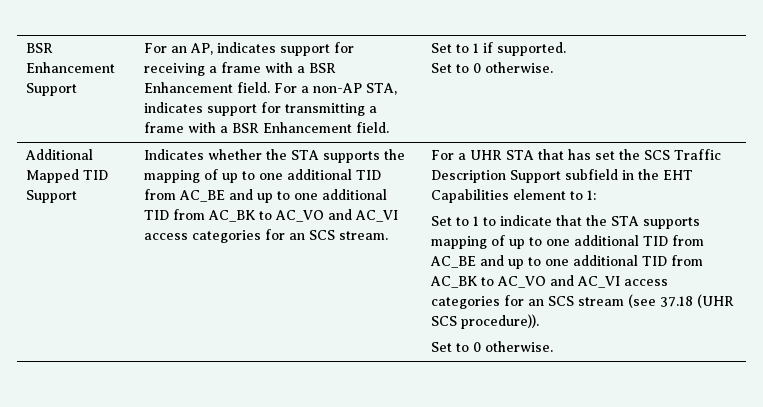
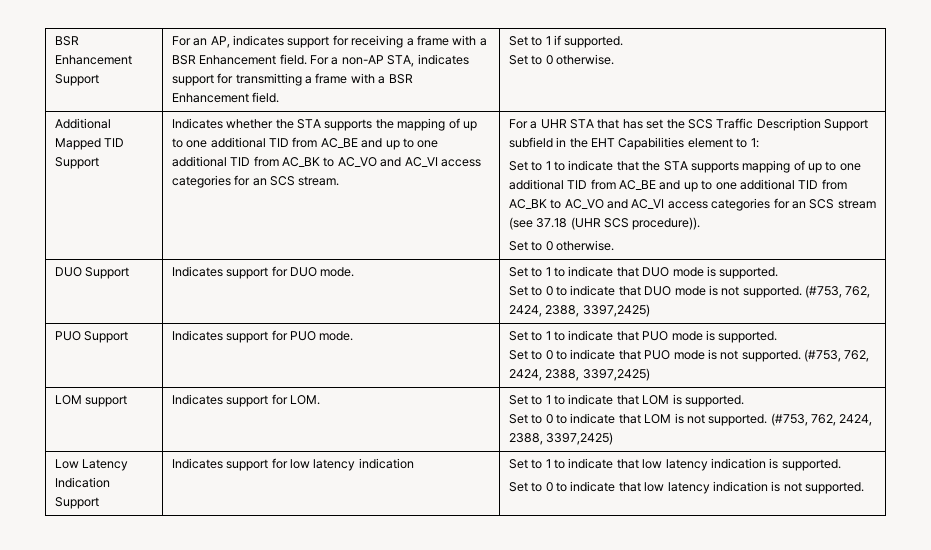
(553, 346) none -> [54,267,130,279] [171,266,355,279] [508,266,779,279] [508,285,871,298] [508,304,650,317] [54,331,129,343] [171,330,354,343] [508,330,778,343] [508,349,870,362] [508,368,650,381] [54,395,128,407] [171,394,321,407] [508,394,744,407] [508,413,873,426] [508,432,614,445] [54,459,129,471] [54,477,110,488] [54,497,99,509] [171,458,414,471] [508,458,841,471] [508,481,865,494] // DUO Support | Indicates support for DUO mode. | Set to 1 to indicate that DUO mode is supported. // Set to 0 to indicate that DUO mode is not supported. (#753, 762, 2424, 2388, 3397,2425) // PUO Support | Indicates support for PUO mode. | Set to 1 to indicate that PUO mode is supported. // Set to 0 to indicate that PUO mode is not supported. (#753, 762, 2424, 2388, 3397,2425) // LOM support | Indicates support for LOM. | Set to 1 to indicate that LOM is supported. // Set to 0 to indicate that LOM is not supported. (#753, 762, 2424, 2388, 3397,2425) // Low Latency Indication Support | Indicates support for low latency indication | Set to 1 to indicate that low latency indication is supported. // Set to 0 to indicate that low latency indication is not supported.

